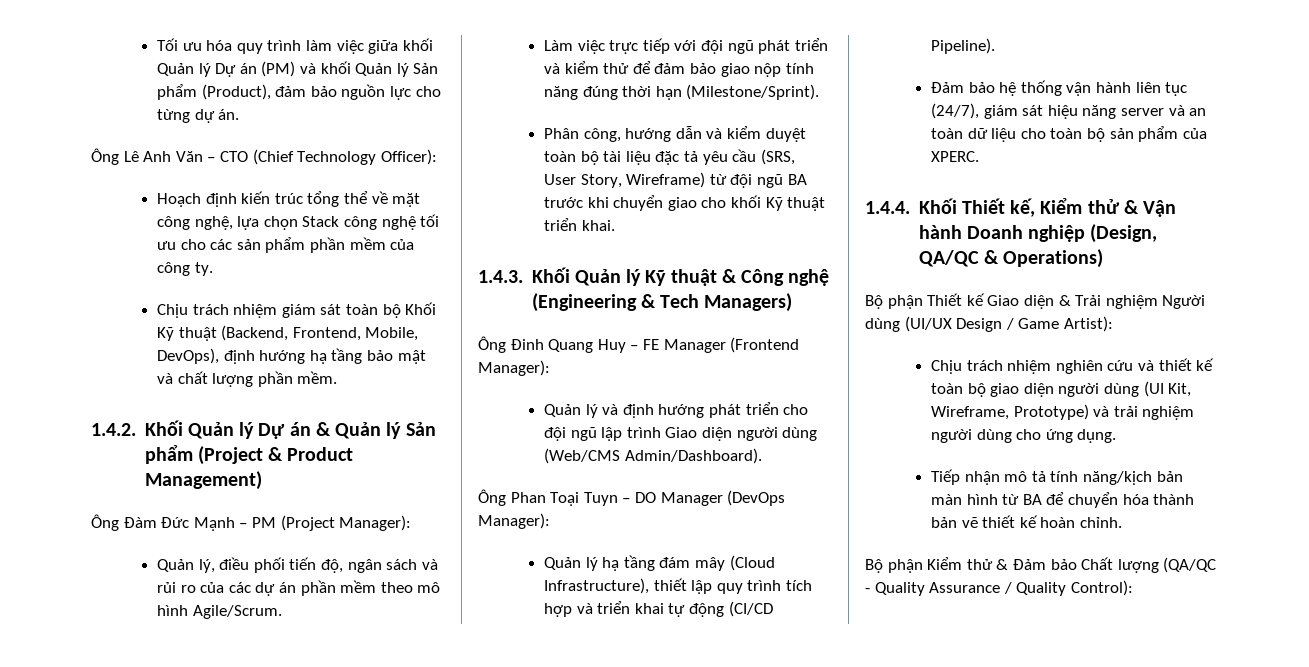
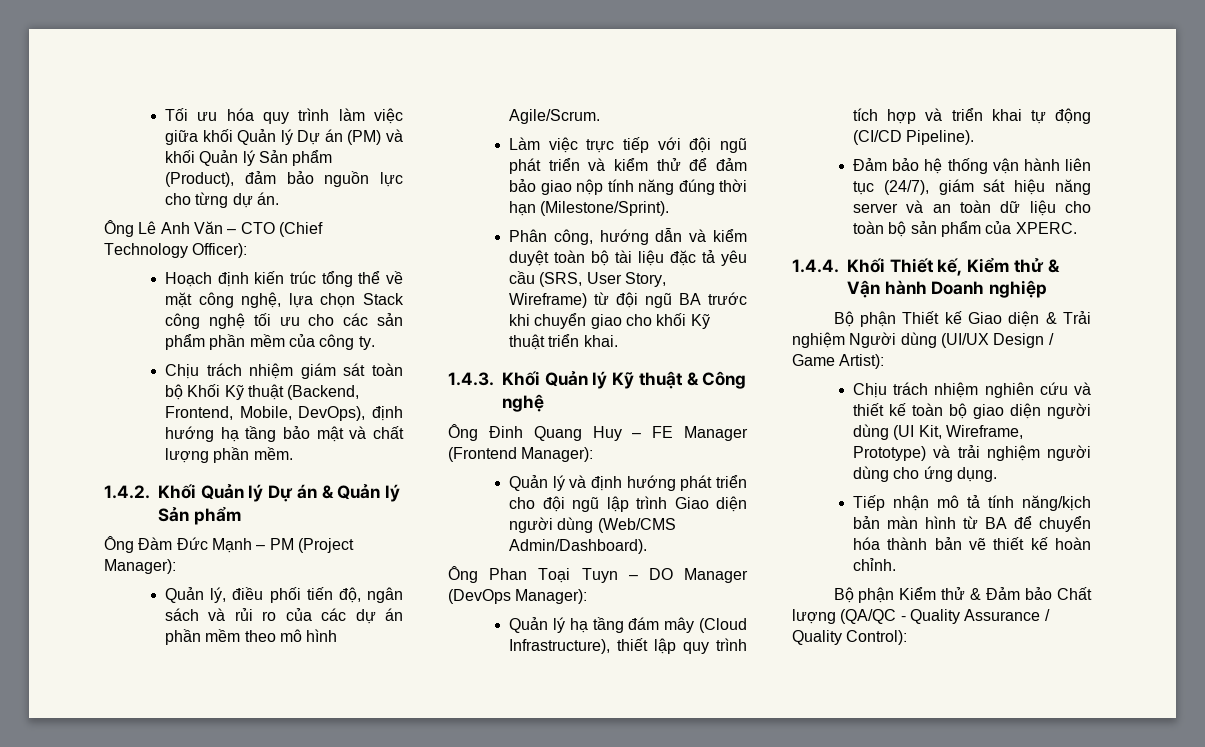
[197,446,354,465] [144,471,262,490] (Project & Product Management) -> (241, 515) none
[531,293,793,312] (Engineering & Tech Managers) -> (544, 403) none
[1090,224,1158,243] [918,249,1104,268] (Design, QA/QC & Operations) -> (1048, 289) none

